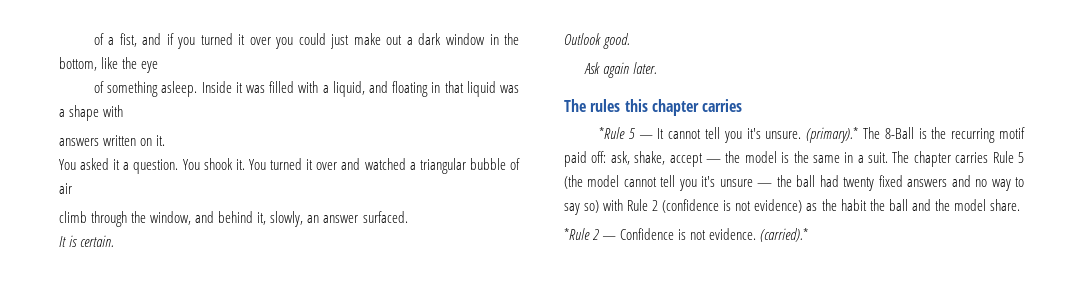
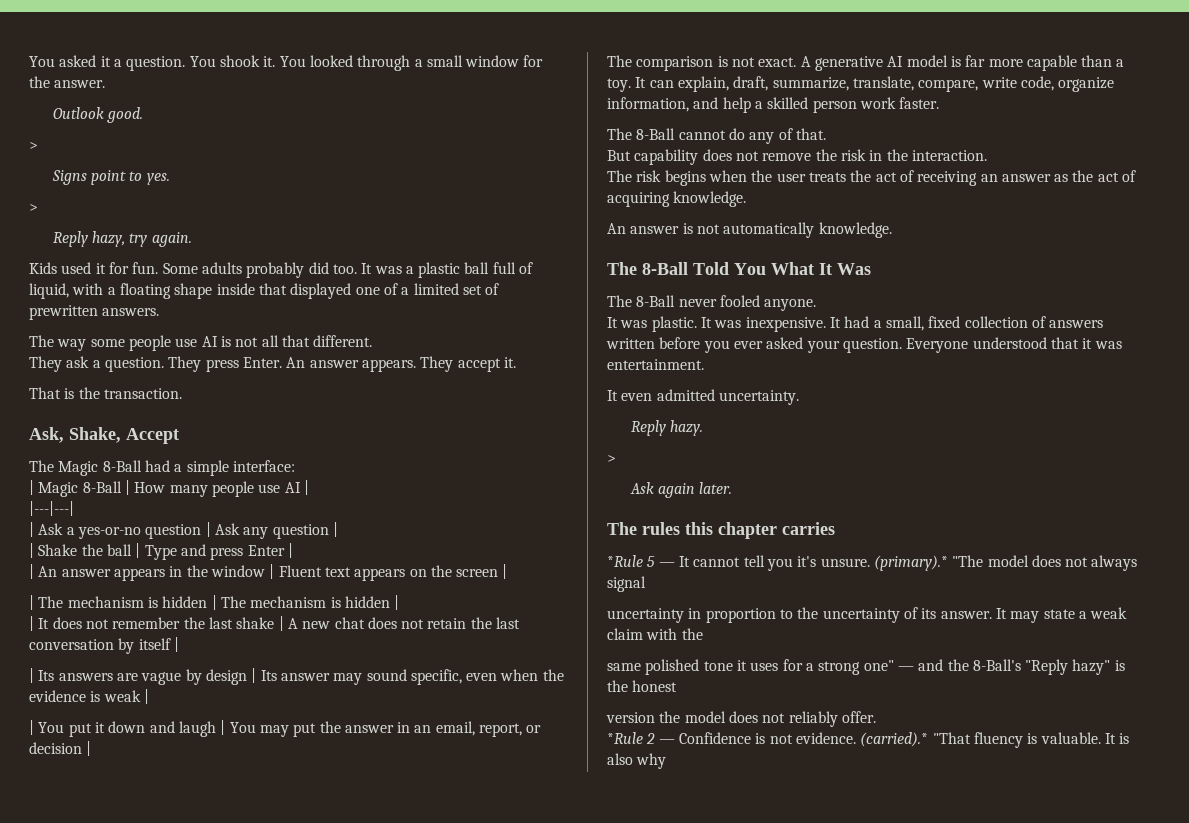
[93,33,520,49] [59,57,159,73] [93,81,519,97] [59,105,124,121] [59,135,166,146] of a fist, and if you turned it over you could just make out a dark window in the bottom, like the eye // of something asleep. Inside it was filled with a liquid, and floating in that liquid was a shape with // answers written on it. // -> (29, 61) none
[270,158,521,174] [59,183,72,194] [59,211,408,227] [59,235,115,247] [564,33,631,49] turned it over and watched a triangular bubble of air // climb through the window, and behind it, slowly, an answer surfaced. // It is certain. // Outlook good. -> [309,55,544,71] [29,76,106,88] [52,107,144,123] [29,142,38,150] [51,170,170,185] [29,204,38,212] [52,231,192,247] [29,262,534,278] [29,283,500,299] [29,305,160,320] [29,335,373,351] [29,356,516,372] [29,387,182,399] [29,427,179,444] [29,460,295,476] [29,480,309,497] [29,501,74,516] [29,522,338,539] [29,543,293,560] [29,564,508,581] [29,595,400,610] [29,616,521,631] [29,637,179,654] [29,668,564,685] [29,689,149,704] [29,720,542,737] [29,741,92,756] [607,55,1125,71] [607,76,1115,92] [607,97,940,113] [607,128,826,144] [607,149,987,165] [607,170,1137,186] [607,191,747,207] [607,222,892,238] [607,262,871,275] [607,295,817,311] [607,316,1104,332] [606,337,1122,353] [607,359,704,370] [607,389,799,405] [630,420,704,436] [607,455,616,463] looked through a small window for the answer. // Outlook good. // > // Signs point to yes. // > // Reply hazy, try again. // Kids used it for fun. Some adults probably did too. It was a plastic ball full of liquid, with a floating shape inside that displayed one of a limited set of prewritten answers. // The way some people use AI is not all that different. // They ask a question. They press Enter. An answer appears. They accept it. // That is the transaction. // Ask, Shake, Accept // The Magic 8-Ball had a simple interface: // | Magic 8-Ball | How many people use AI | // |---|---| // | Ask a yes-or-no question | Ask any question | // | Shake the ball | Type and press Enter | // | An answer appears in the window | Fluent text appears on the screen | // | The mechanism is hidden | The mechanism is hidden | // | It does not remember the last shake | A new chat does not retain the last conversation by itself | // | Its answers are vague by design | Its answer may sound specific, even when the evidence is weak | // | You put it down and laugh | You may put the answer in an email, report, or decision | // The comparison is not exact. A generative AI model is far more capable than a toy. It can explain, draft, summarize, translate, compare, write code, organize information, and help a skilled person work faster. // The 8-Ball cannot do any of that. // But capability does not remove the risk in the interaction. // The risk begins when the user treats the act of receiving an answer as the act of acquiring knowledge. // An answer is not automatically knowledge. // The 8-Ball Told You What It Was // The 8-Ball never fooled anyone. // It was plastic. It was inexpensive. It had a small, fixed collection of answers written before you ever asked your question. Everyone understood that it was entertainment. // It even admitted uncertainty. // Reply hazy. // >
[862,127,1025,143] [564,151,1025,167] [564,175,1025,191] [564,199,1020,215] The 8-Ball is the recurring motif paid off: ask, shake, accept — the model is the same in a suit. The chapter carries Rule 5 (the model cannot tell you it's unsure — the ball had twenty fixed answers and no way to say so) with Rule 2 (confidence is not evidence) as the habit the ball and the model share. -> [952,555,1138,571] [607,576,646,592] [607,607,1128,623] [607,628,703,640] [607,659,1125,675] [607,680,678,692] [606,711,876,727] "The model does not always signal // uncertainty in proportion to the uncertainty of its answer. It may state a weak claim with the // same polished tone it uses for a strong one" — and the 8-Ball's "Reply hazy" is the honest // version the model does not reliably offer.
(809, 235) none -> [932,732,1130,748] [607,753,667,769] "That fluency is valuable. It is also why

